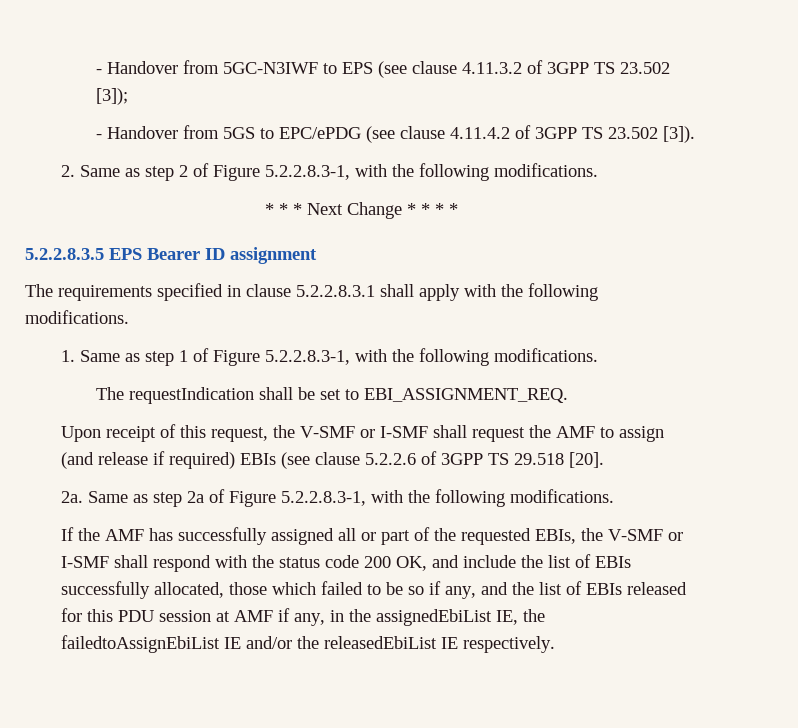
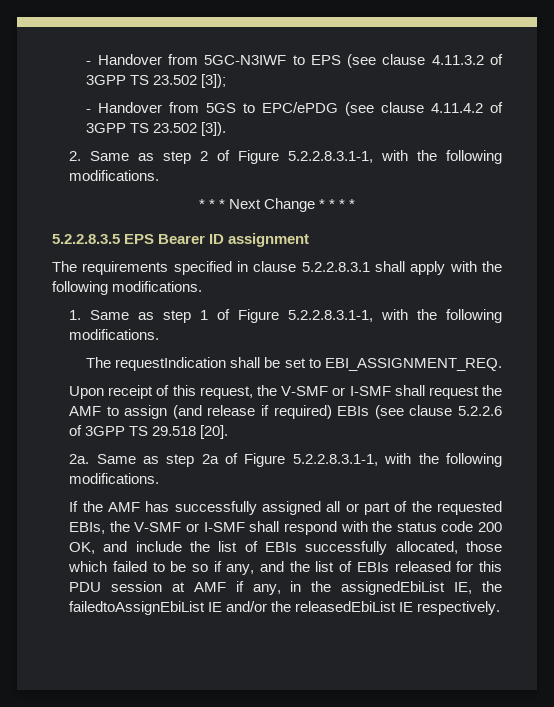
[264,165,350,180] 5.2.2.8.3-1, -> [288,151,374,163] 5.2.2.8.3.1-1,
[264,350,350,365] 5.2.2.8.3-1, -> [288,310,374,322] 5.2.2.8.3.1-1,
[280,491,366,506] 5.2.2.8.3-1, -> [292,454,378,466] 5.2.2.8.3.1-1,

